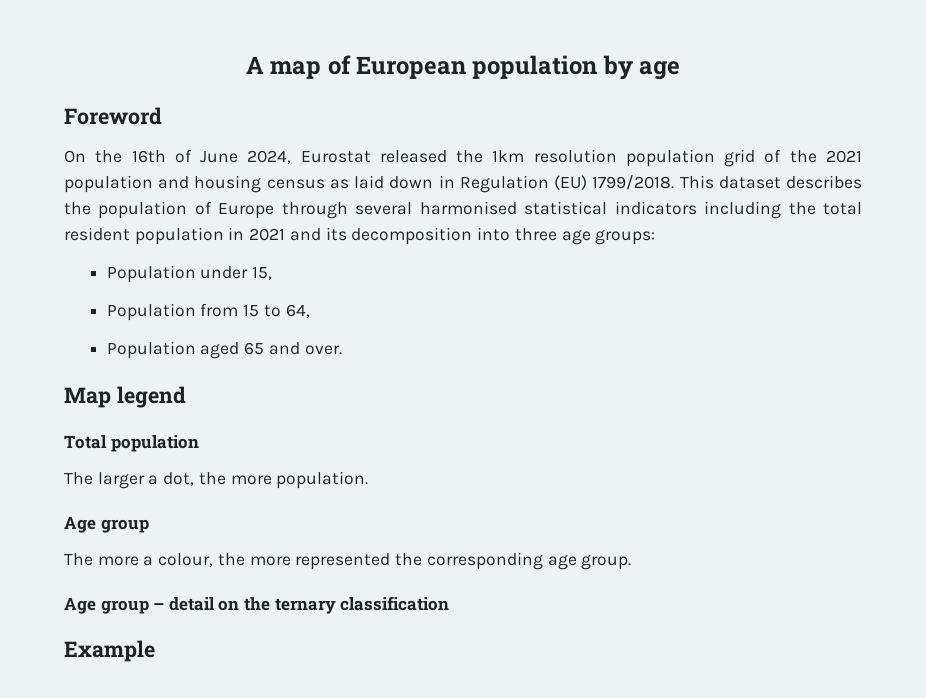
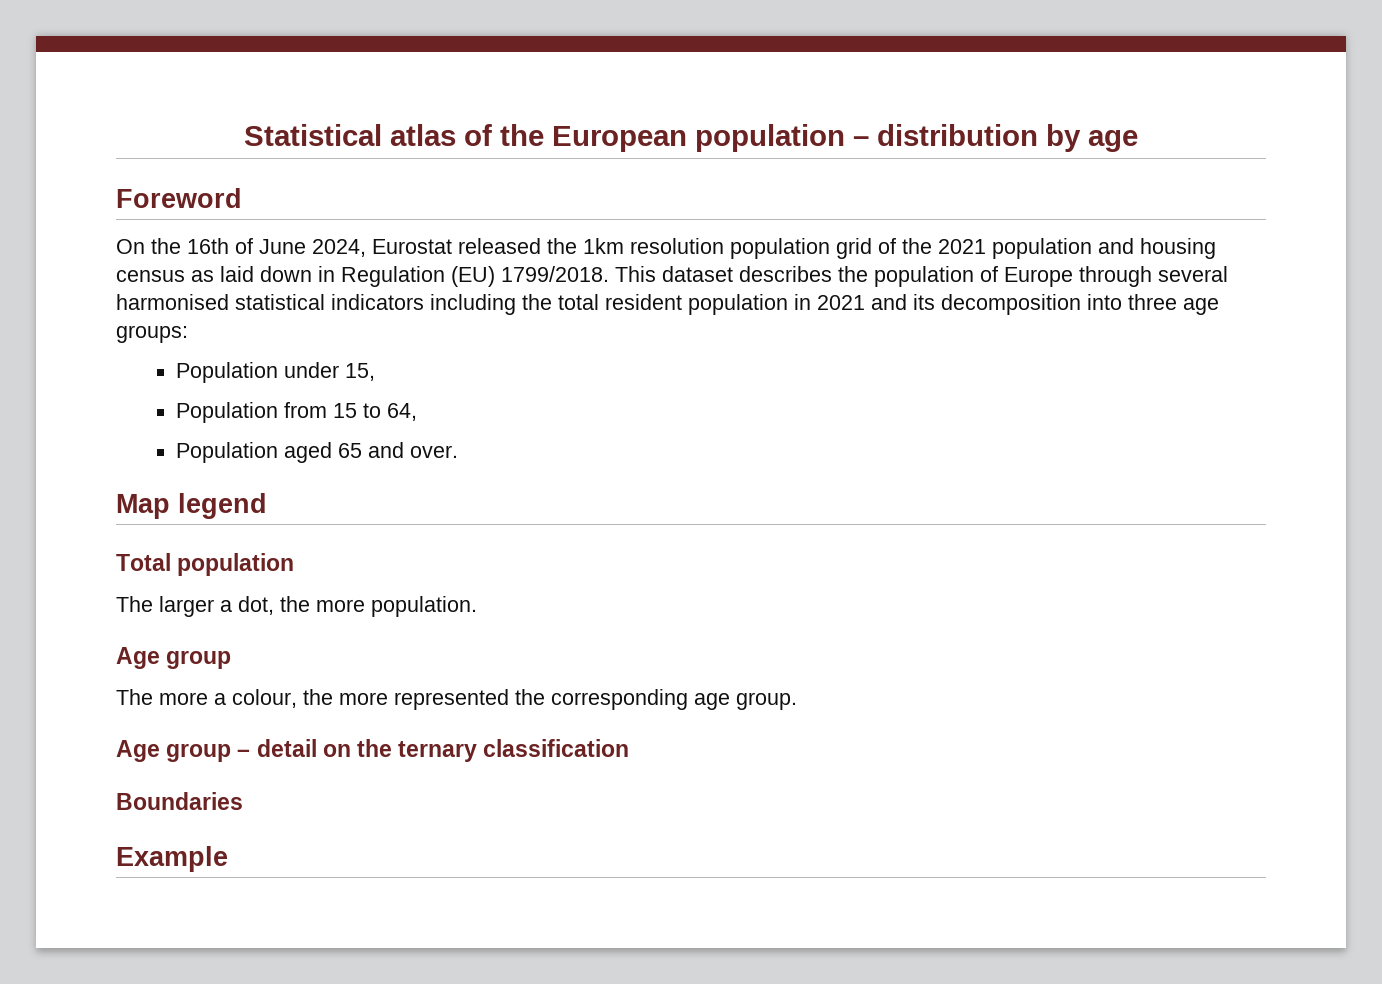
[245,55,598,79] A map of European population -> [244,124,1038,152] Statistical atlas of the European population – distribution
(450, 603) none -> [116,792,243,810] // Boundaries

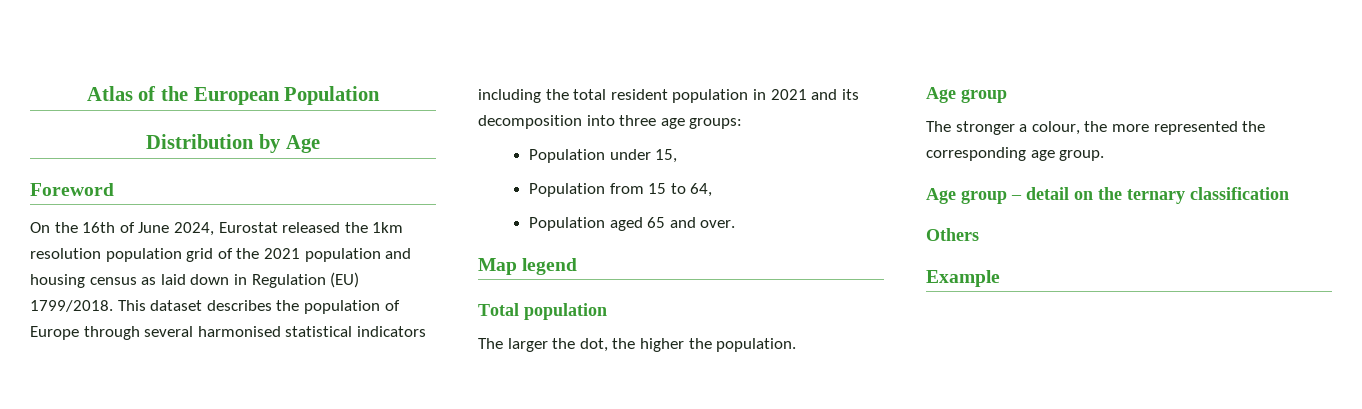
[244,124,456,146] Statistical atlas -> [86,86,133,101] Atlas
[695,124,1138,152] population – distribution by age -> [284,86,381,105] [146,134,320,153] Population // Distribution by Age
[220,600,232,612] a -> [552,338,576,349] the
[316,599,365,612] more -> [639,338,712,352] higher the
[159,692,208,705] more -> [955,121,1015,135] stronger
[116,792,243,810] Boundaries -> [926,228,979,241] Others

